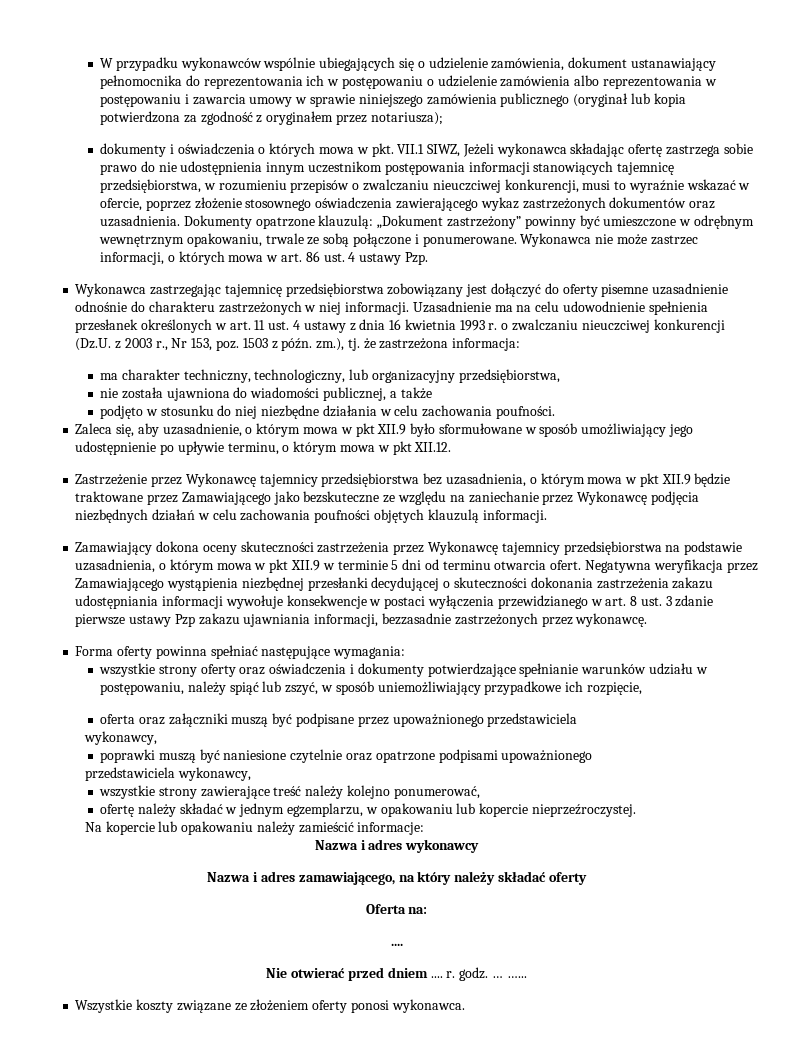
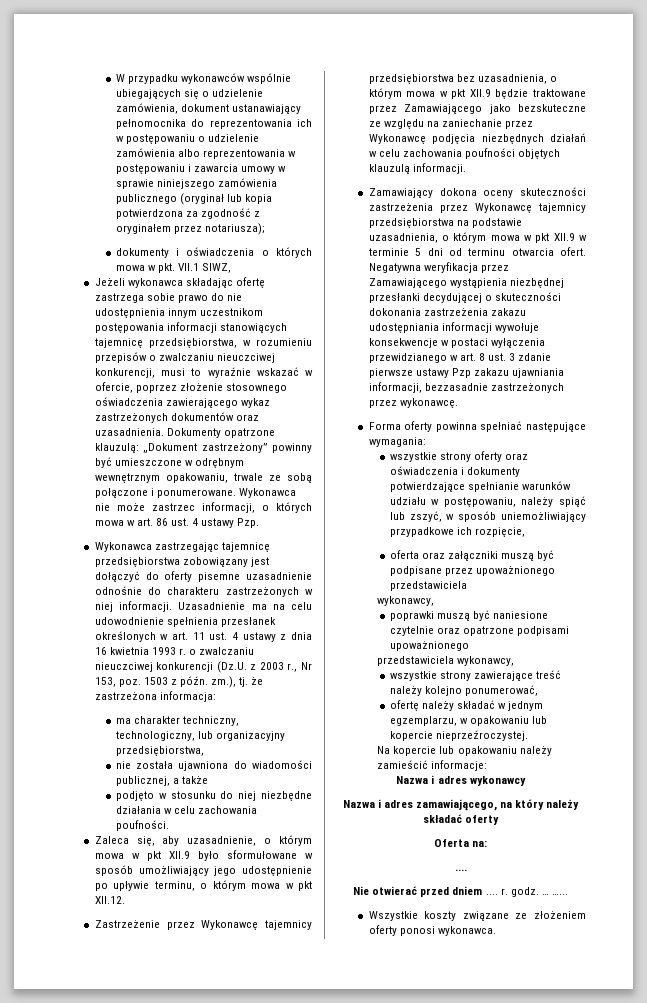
(461, 150) none -> (232, 268) //

